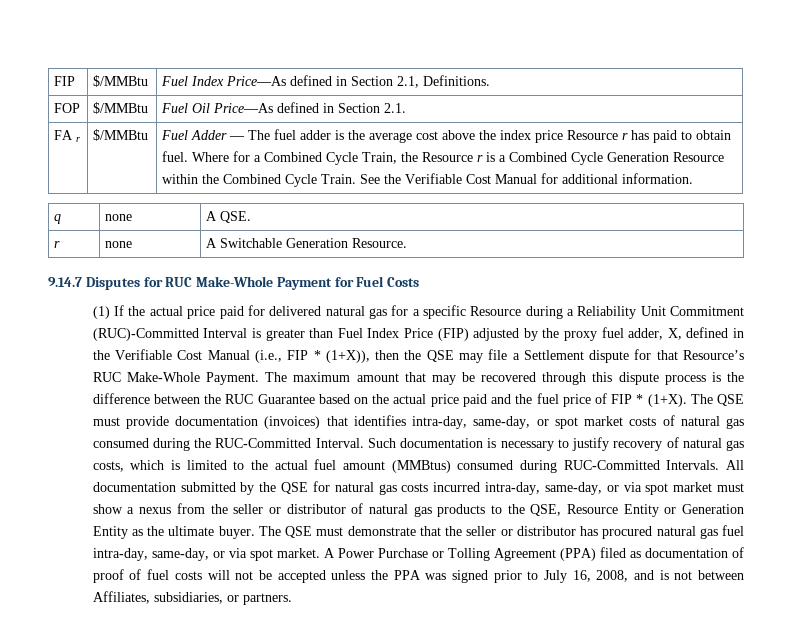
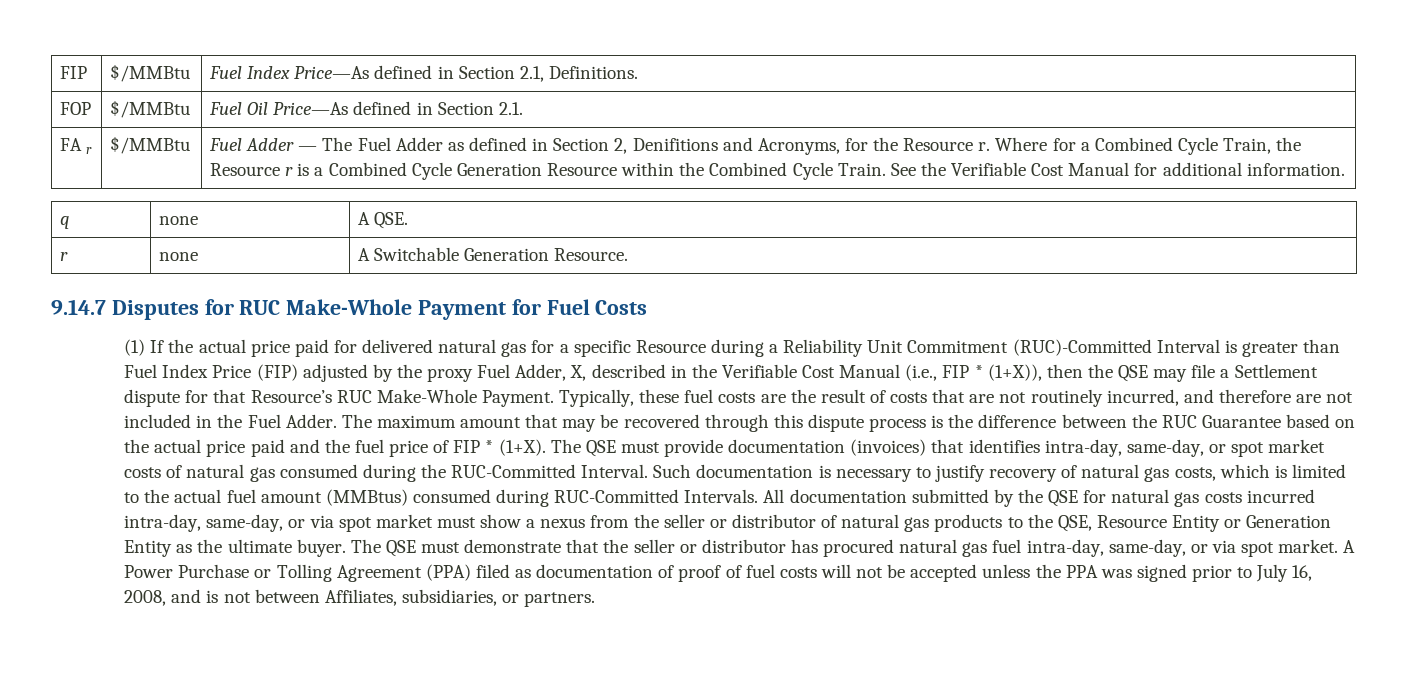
[274,129,732,143] [162,151,189,162] fuel adder is the average cost above the index price Resource r has paid to obtain fuel. -> [357,137,991,155] Fuel Adder as defined in Section 2, Denifitions and Acronyms, for the Resource r.
[601,327,729,340] fuel adder, X, defined -> [477,364,666,381] Fuel Adder, X, described
(260, 378) none -> [559,389,1354,407] [124,414,337,428] Typically, these fuel costs are the result of costs that are not routinely incurred, and therefore are not included in the Fuel Adder.

